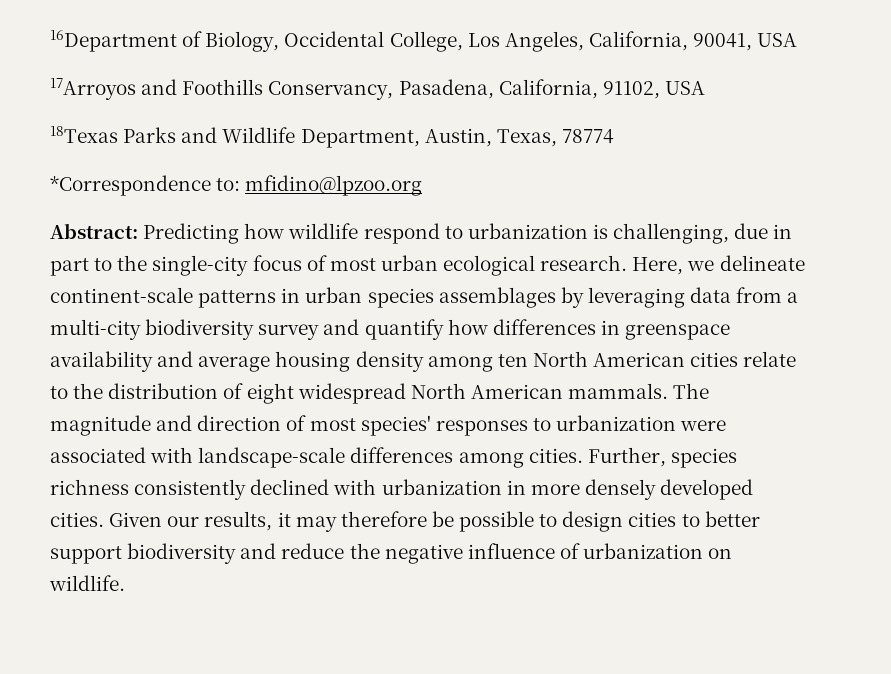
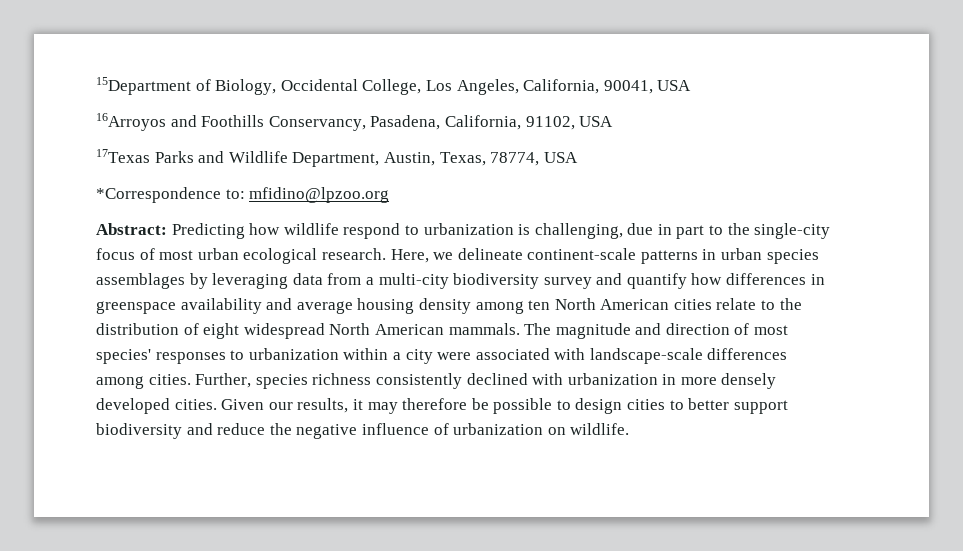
[50,30,177,52] 16Department -> [96,77,191,95] 15Department
[50,78,136,100] 17Arroyos -> [96,113,166,131] 16Arroyos
[50,126,118,143] 18Texas -> [96,149,150,163] 17Texas
[561,129,614,144] 78774 -> [490,152,578,166] 78774, USA
(677, 423) none -> [343,348,433,364] within a city

